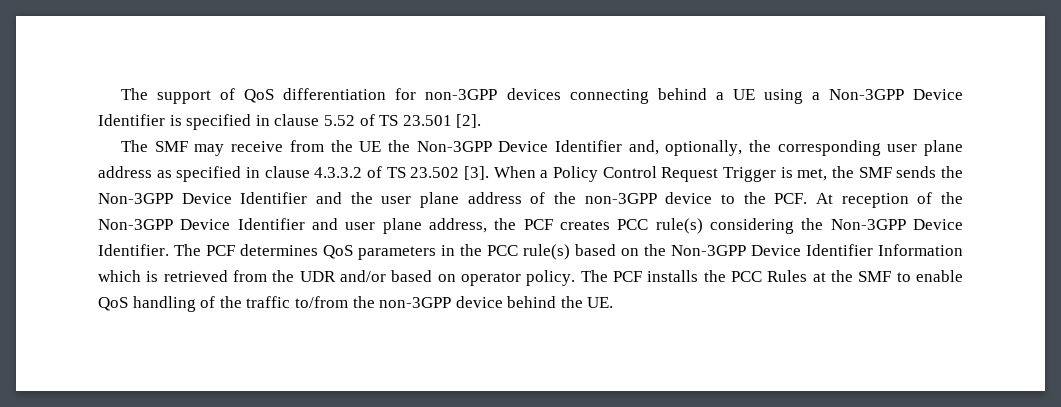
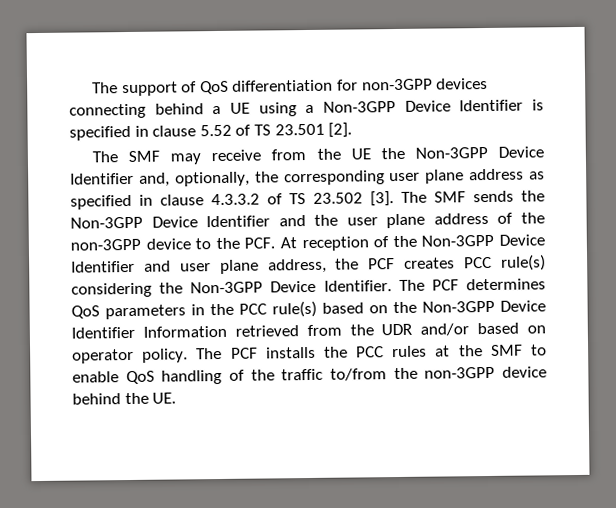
[493,166,854,182] When a Policy Control Request Trigger is met, the -> [401,191,427,203] The
[98,270,159,282] which is -> (227, 331) none
[767,270,808,282] Rules -> [392,345,428,358] rules

